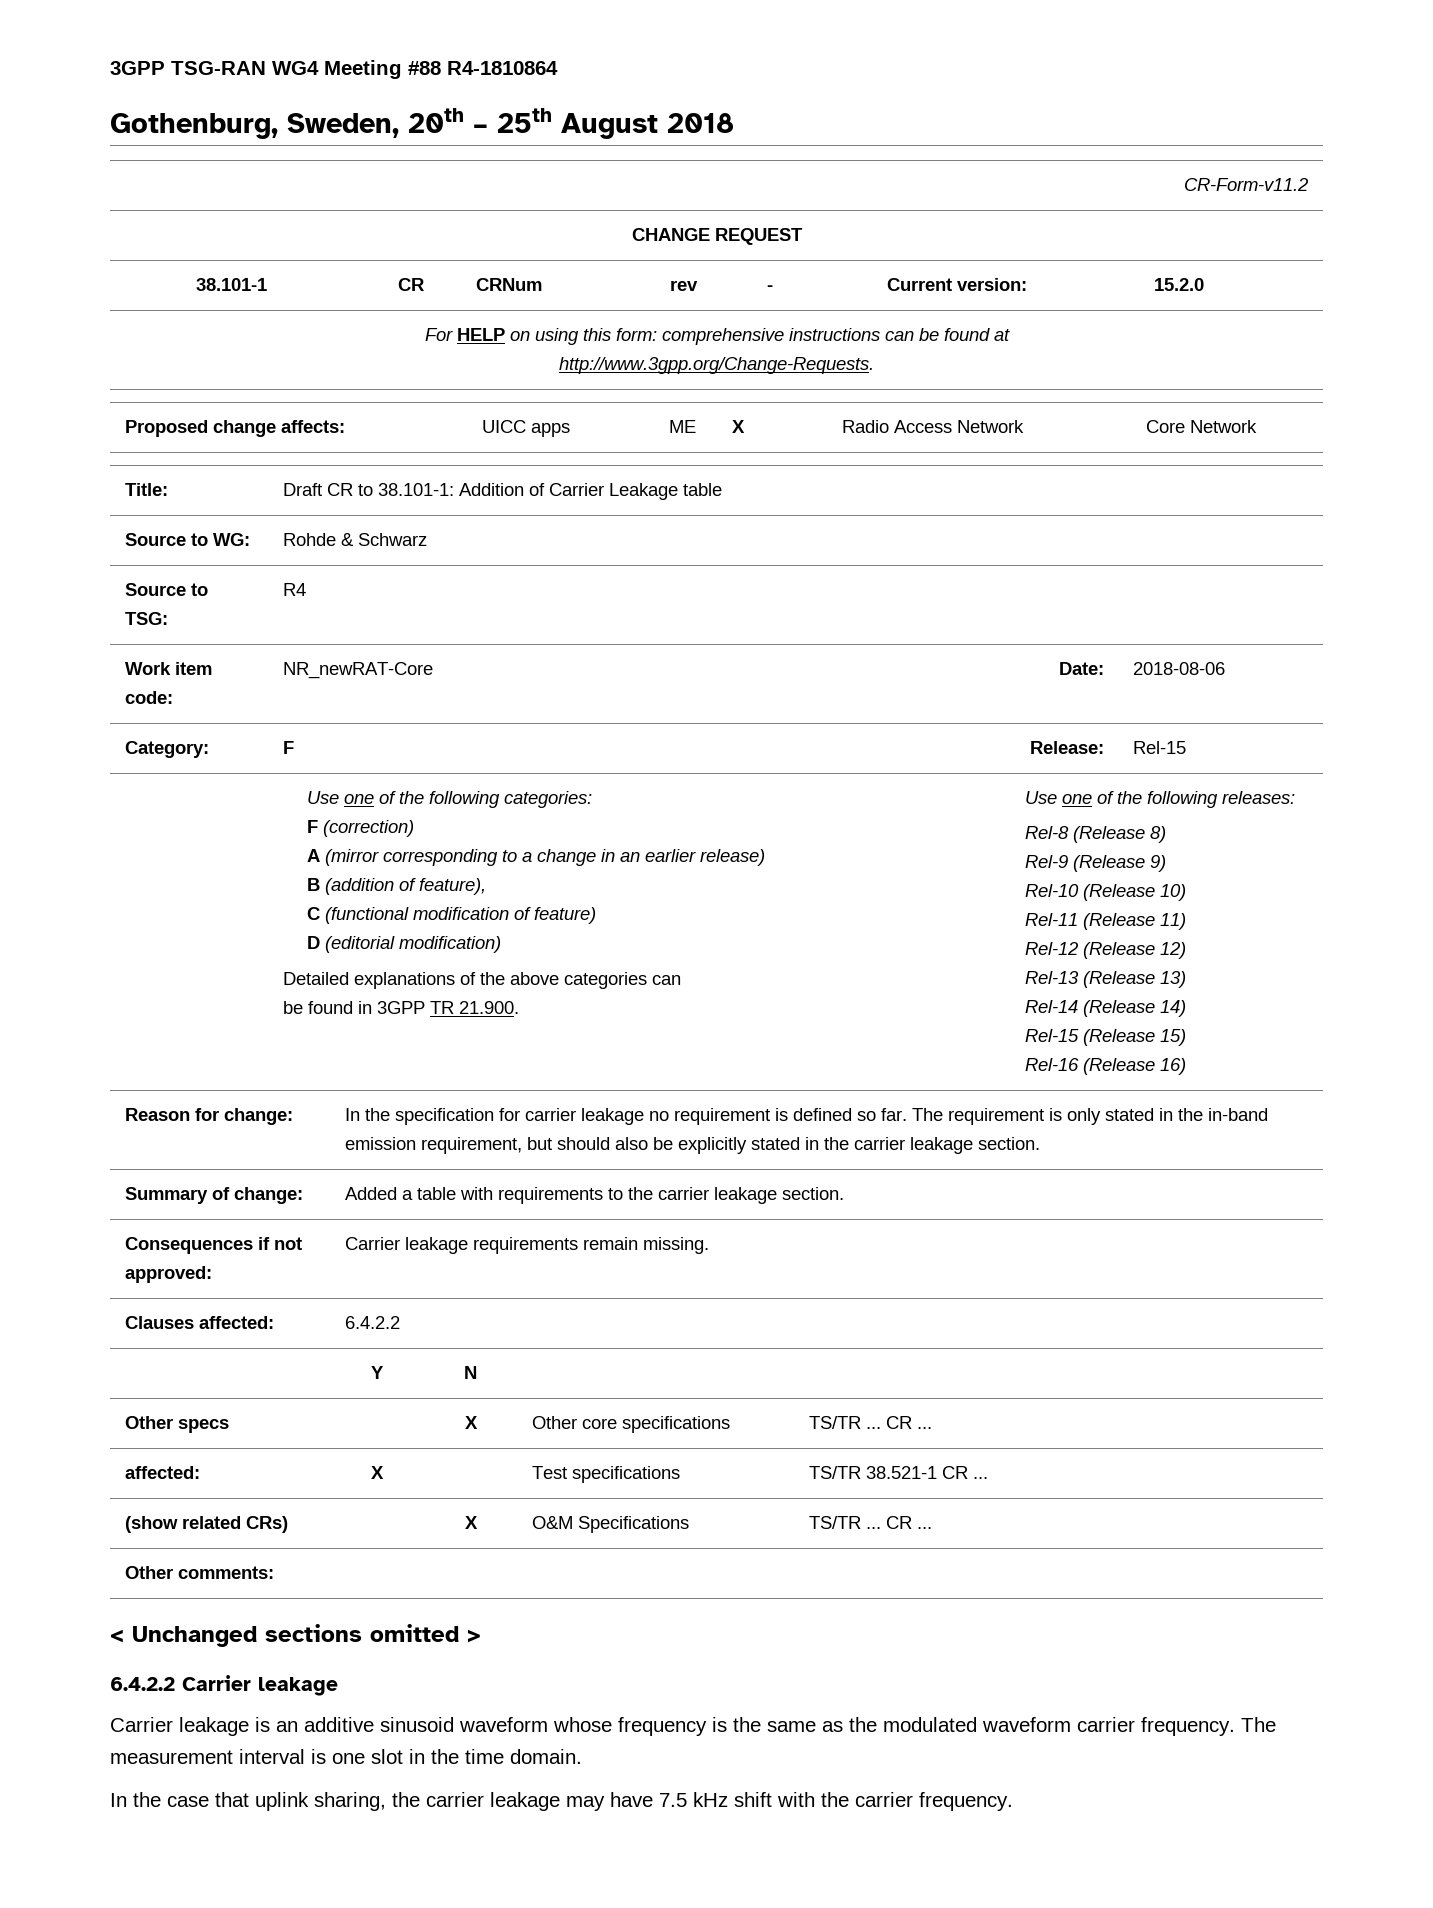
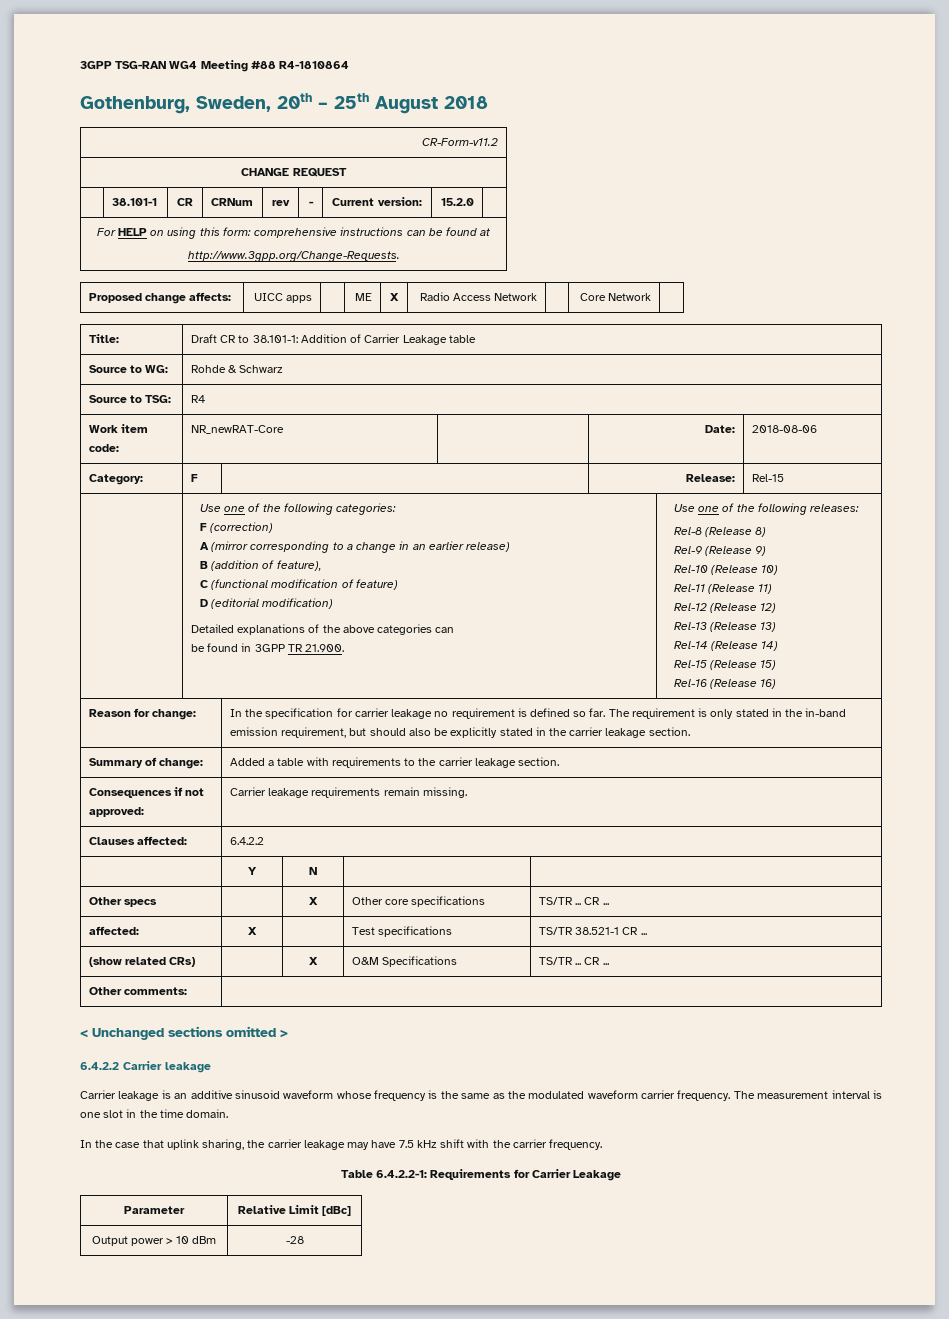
(1013, 1801) none -> [340,1169,622,1181] [124,1206,185,1214] [237,1205,352,1216] [91,1236,217,1246] [285,1236,304,1244] // Table 6.4.2.2-1: Requirements for Carrier Leakage // Parameter | Relative Limit [dBc] // Output power > 10 dBm | -28

